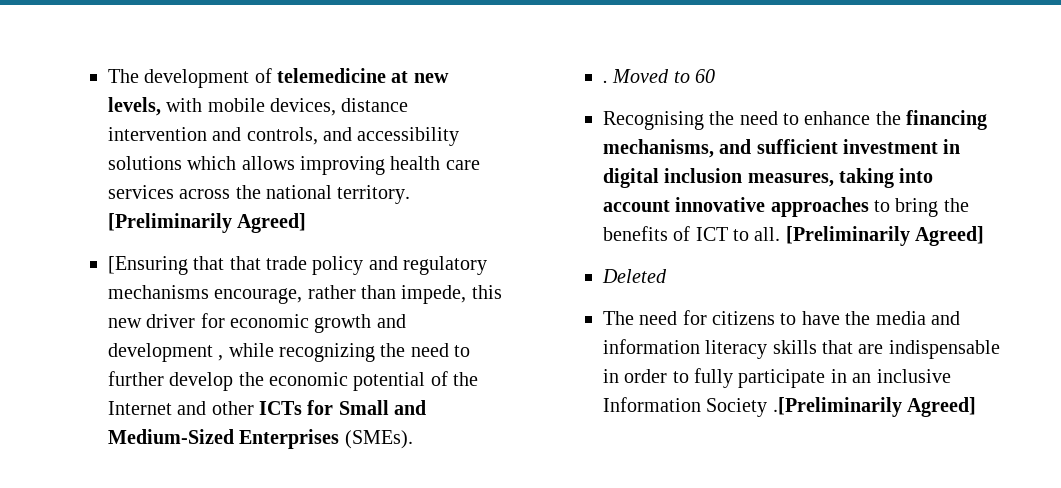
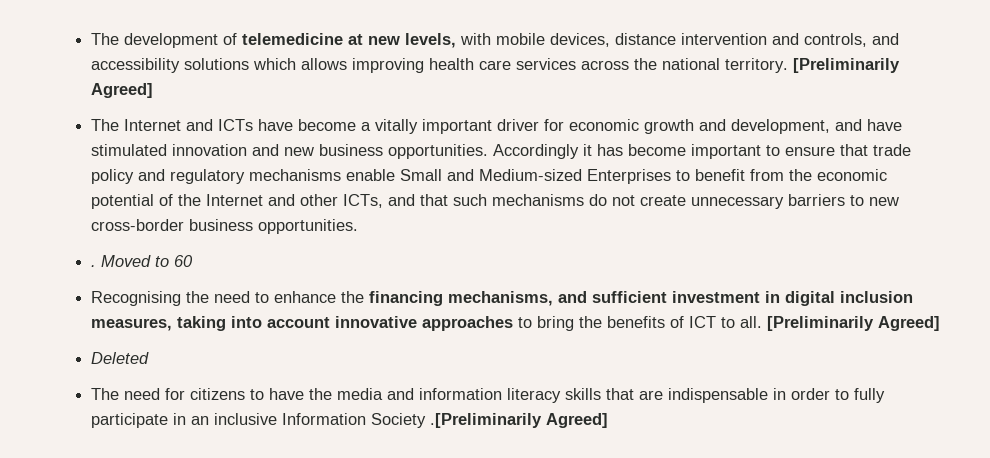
[107,256,225,275] [Ensuring that -> [90,119,902,134] [90,144,835,159] The Internet and ICTs have become a vitally important driver for economic growth and development, and have stimulated innovation and new business opportunities. Accordingly it has become important to ensure
[214,285,502,304] [107,313,406,333] [107,343,471,362] [107,371,234,391] encourage, rather than impede, this new driver for economic growth and development , while recognizing the need to further develop -> [345,169,784,184] enable Small and Medium-sized Enterprises to benefit from
[259,400,427,415] [107,429,413,449] ICTs for Small and Medium-Sized Enterprises (SMEs). -> [342,194,899,209] [90,219,358,234] ICTs, and that such mechanisms do not create unnecessary barriers to new cross-border business opportunities.

